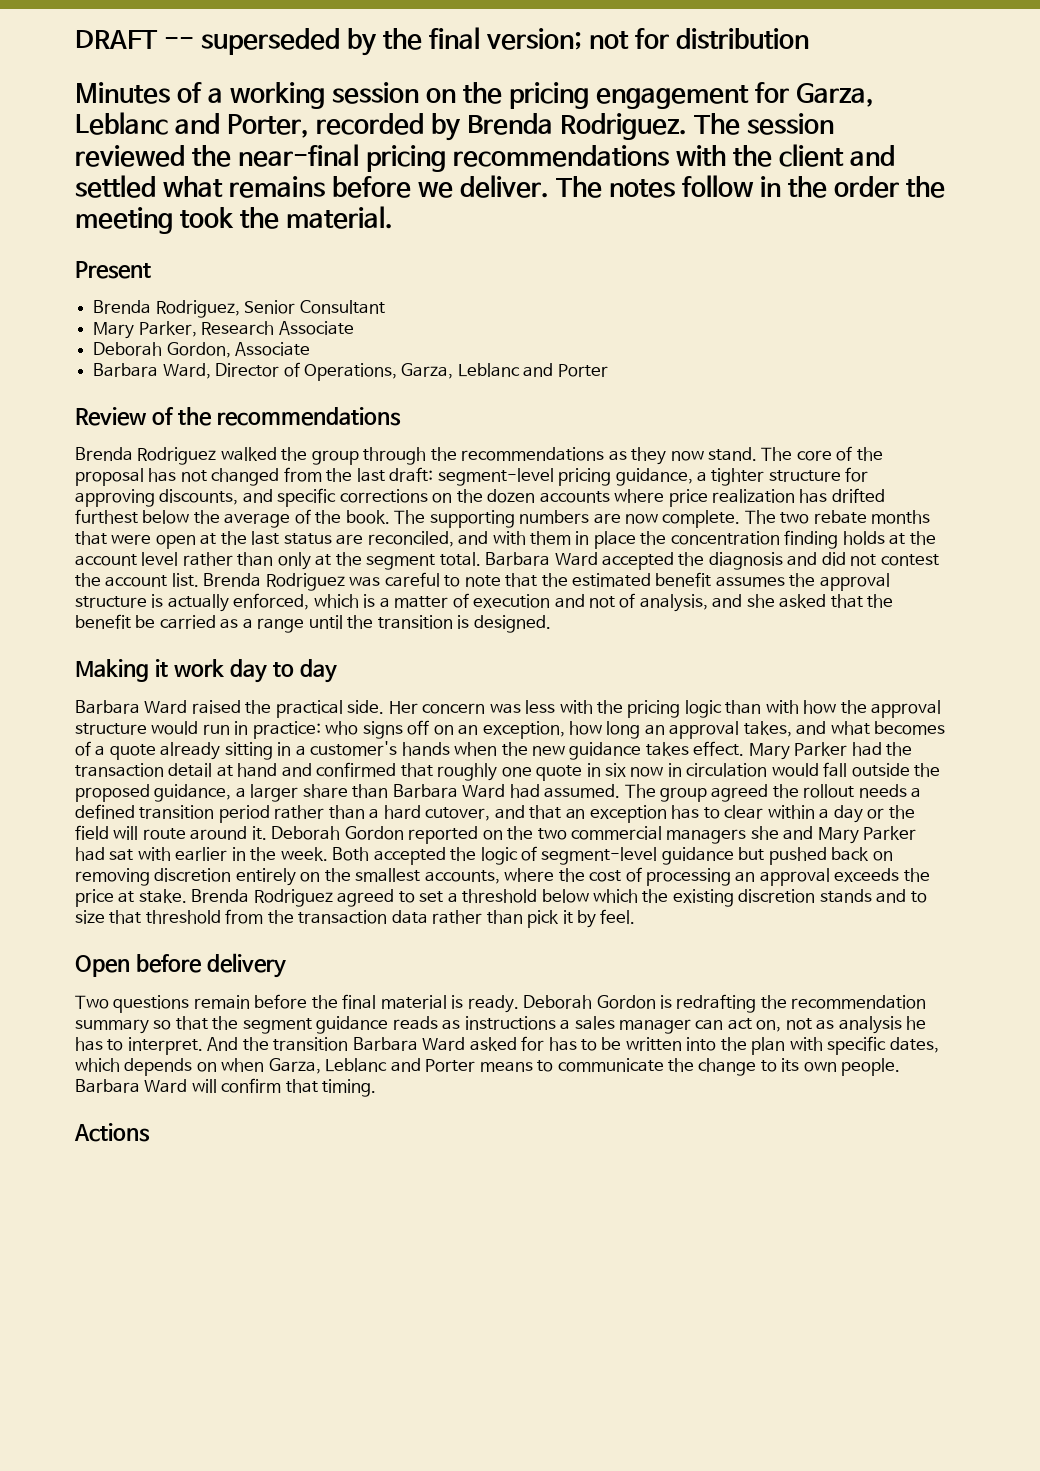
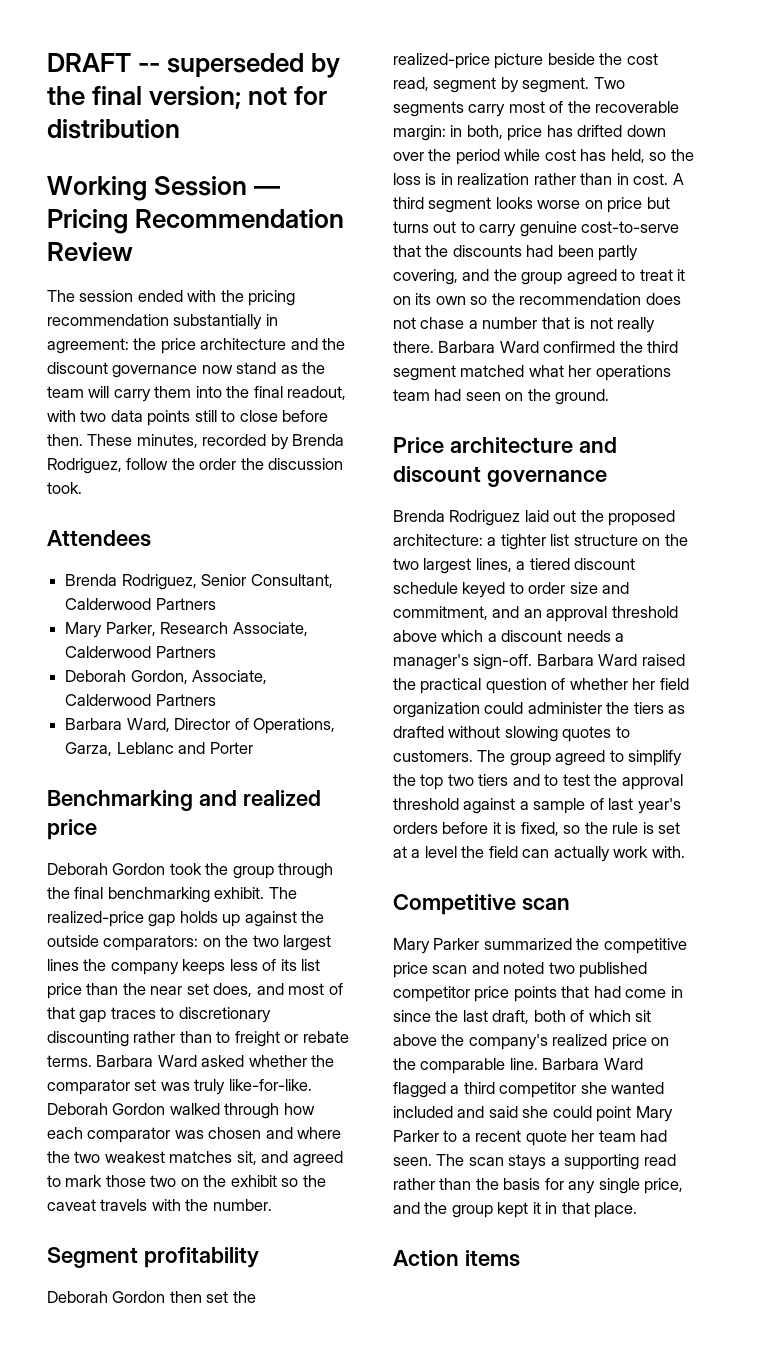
[75,82,875,109] [75,112,835,141] [75,144,896,172] [75,175,946,198] [75,206,394,234] [75,261,151,279] Minutes of a working session on the pricing engagement for Garza, Leblanc and Porter, recorded by Brenda Rodriguez. The session reviewed the near-final pricing recommendations with the client and settled what remains before we deliver. The notes follow in the order the meeting took the material. // Present -> [47,176,281,201] [47,209,345,234] [47,242,133,261] [47,290,296,306] [47,314,278,330] [47,338,346,354] [47,362,326,378] [47,386,347,402] [47,410,329,426] [47,434,345,450] [47,458,344,474] [47,482,82,494] [47,530,151,547] Working Session — Pricing Recommendation Review // The session ended with the pricing recommendation substantially in agreement: the price architecture and the discount governance now stand as the team will carry them into the final readout, with two data points still to close before then. These minutes, recorded by Brenda Rodriguez, follow the order the discussion took. // Attendees
[299,300,385,314] Consultant -> [250,574,333,588] [65,598,216,610] Consultant, Calderwood Partners
[278,321,354,335] Associate -> [232,622,308,636] [65,646,216,658] Associate, Calderwood Partners
[235,342,311,356] Associate -> [192,670,268,684] [65,694,216,706] Associate, Calderwood Partners
[75,407,401,426] [75,446,883,465] [75,467,869,486] [75,488,885,507] [75,509,931,528] [75,530,936,549] [75,552,939,570] [75,572,890,591] [75,593,894,612] [75,614,551,633] [75,659,337,683] Review of the recommendations // Brenda Rodriguez walked the group through the recommendations as they now stand. The core of the proposal has not changed from the last draft: segment-level pricing guidance, a tighter structure for approving discounts, and specific corrections on the dozen accounts where price realization has drifted furthest below the average of the book. The supporting numbers are now complete. The two rebate months that were open at the last status are reconciled, and with them in place the concentration finding holds at the account level rather than only at the segment total. Barbara Ward accepted the diagnosis and did not contest the account list. Brenda Rodriguez was careful to note that the estimated benefit assumes the approval structure is actually enforced, which is a matter of execution and not of analysis, and she asked that the benefit be carried as a range until the transition is designed. // Making it work day to day // -> [47,790,321,811] [47,819,97,840] [47,863,334,879] [47,887,297,903] [47,911,325,927] [47,935,332,951] [47,959,321,975] [47,983,343,999] [47,1007,271,1023] [47,1031,349,1047] [47,1055,335,1067] [47,1079,312,1095] [47,1103,315,1119] [47,1127,342,1143] [47,1151,343,1167] [47,1175,326,1187] [47,1199,272,1211] [47,1247,259,1268] [47,1291,256,1303] [393,53,658,69] [393,77,625,93] [393,101,680,117] [393,125,666,141] [393,149,694,165] [393,173,684,185] [393,197,670,213] [393,221,680,237] [393,245,639,261] [393,269,686,285] [393,293,681,305] [393,317,656,333] [393,341,679,353] [393,365,671,381] [393,389,610,405] [393,437,617,453] [393,466,607,487] [393,510,676,526] [393,534,688,550] [393,558,636,574] [393,582,630,598] [393,606,678,622] [393,630,625,642] [393,654,533,670] Benchmarking and realized price // Deborah Gordon took the group through the final benchmarking exhibit. The realized-price gap holds up against the outside comparators: on the two largest lines the company keeps less of its list price than the near set does, and most of that gap traces to discretionary discounting rather than to freight or rebate terms. Barbara Ward asked whether the comparator set was truly like-for-like. Deborah Gordon walked through how each comparator was chosen and where the two weakest matches sit, and agreed to mark those two on the exhibit so the caveat travels with the number. // Segment profitability // Deborah Gordon then set the realized-price picture beside the cost read, segment by segment. Two segments carry most of the recoverable margin: in both, price has drifted down over the period while cost has held, so the loss is in realization rather than in cost. A third segment looks worse on price but turns out to carry genuine cost-to-serve that the discounts had been partly covering, and the group agreed to treat it on its own so the recommendation does not chase a number that is not really there. Barbara Ward confirmed the third segment matched what her operations team had seen on the ground. // Price architecture and discount governance // Brenda Rodriguez laid out the proposed architecture: a tighter list structure on the two largest lines, a tiered discount schedule keyed to order size and commitment, and an approval threshold above which a discount needs a manager's sign-off.
[347,700,942,718] [75,720,946,739] [75,741,913,760] [75,762,941,781] [75,784,922,802] [75,804,915,823] [75,825,917,844] [75,846,893,865] [75,867,930,886] [75,889,927,907] [75,909,636,928] [75,953,286,978] [75,994,927,1013] [75,1016,927,1034] [75,1036,939,1055] [75,1058,901,1076] [75,1078,377,1097] [74,1123,150,1142] side. Her concern was less with the pricing logic than with how the approval structure would run in practice: who signs off on an exception, how long an approval takes, and what becomes of a quote already sitting in a customer's hands when the new guidance takes effect. Mary Parker had the transaction detail at hand and confirmed that roughly one quote in six now in circulation would fall outside the proposed guidance, a larger share than Barbara Ward had assumed. The group agreed the rollout needs a defined transition period rather than a hard cutover, and that an exception has to clear within a day or the field will route around it. Deborah Gordon reported on the two commercial managers she and Mary Parker had sat with earlier in the week. Both accepted the logic of segment-level guidance but pushed back on removing discretion entirely on the smallest accounts, where the cost of processing an approval exceeds the price at stake. Brenda Rodriguez agreed to set a threshold below which the existing discretion stands and to size that threshold from the transaction data rather than pick it by feel. // Open before delivery // Two questions remain before the final material is ready. Deborah Gordon is redrafting the recommendation summary so that the segment guidance reads as instructions a sales manager can act on, not as analysis he has to interpret. And the transition Barbara Ward asked for has to be written into the plan with specific dates, which depends on when Garza, Leblanc and Porter means to communicate the change to its own people. Barbara Ward will confirm that timing. // Actions -> [485,678,689,694] [393,702,686,718] [393,726,630,742] [393,750,683,766] [393,774,683,790] [393,798,681,814] [393,822,681,836] [393,846,685,862] [393,894,570,915] [393,938,687,954] [393,962,648,978] [393,986,683,1002] [393,1010,652,1024] [393,1034,670,1050] [393,1058,643,1074] [393,1082,665,1098] [393,1106,673,1122] [393,1130,668,1146] [393,1154,676,1170] [393,1178,684,1194] [393,1202,638,1218] [393,1250,520,1267] question of whether her field organization could administer the tiers as drafted without slowing quotes to customers. The group agreed to simplify the top two tiers and to test the approval threshold against a sample of last year's orders before it is fixed, so the rule is set at a level the field can actually work with. // Competitive scan // Mary Parker summarized the competitive price scan and noted two published competitor price points that had come in since the last draft, both of which sit above the company's realized price on the comparable line. Barbara Ward flagged a third competitor she wanted included and said she could point Mary Parker to a recent quote her team had seen. The scan stays a supporting read rather than the basis for any single price, and the group kept it in that place. // Action items

